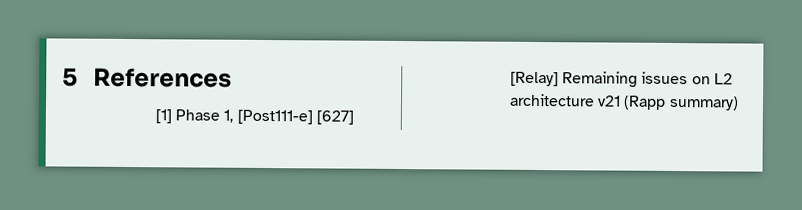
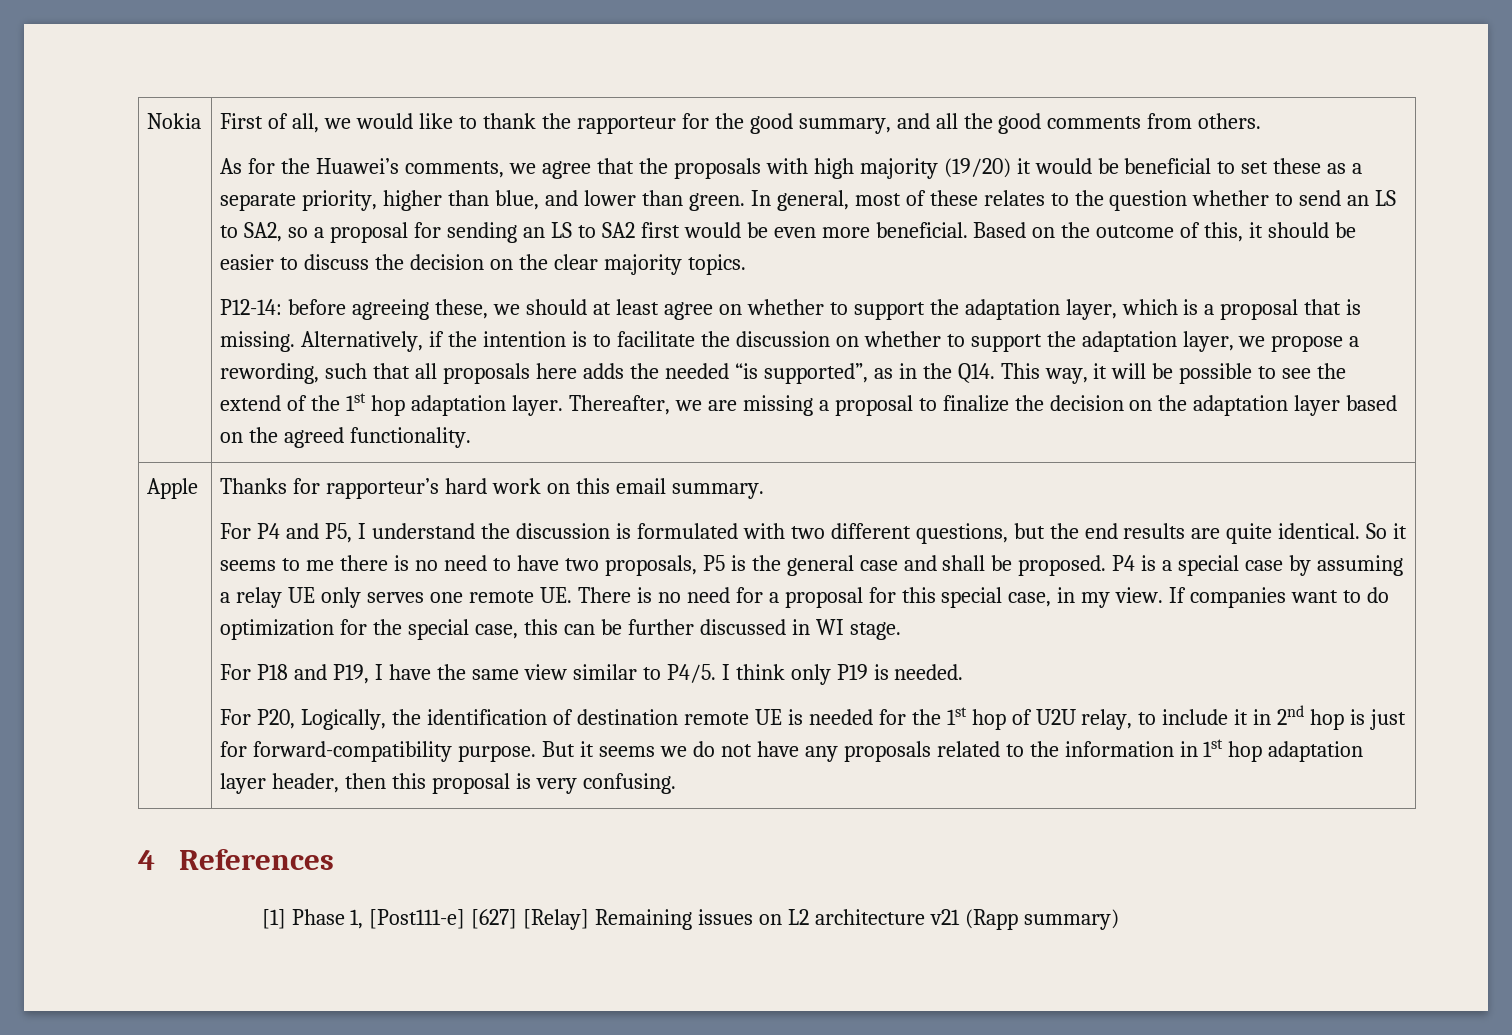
[62,67,78,87] 5 -> [147,113,202,129] [220,113,1262,134] [220,158,1363,179] [220,190,1397,211] [220,222,1356,243] [220,254,746,275] [220,299,1362,320] [220,331,1360,352] [220,363,1347,384] [220,393,1398,416] [220,427,472,448] [147,478,199,499] [220,478,765,499] [220,523,1408,544] [220,555,1403,576] [220,587,1389,608] [220,619,901,640] [220,664,964,685] [220,705,1406,730] [220,739,1364,762] [220,773,677,794] [138,850,155,870] Nokia | First of all, we would like to thank the rapporteur for the good summary, and all the good comments from others. // As for the Huawei’s comments, we agree that the proposals with high majority (19/20) it would be beneficial to set these as a separate priority, higher than blue, and lower than green. In general, most of these relates to the question whether to send an LS to SA2, so a proposal for sending an LS to SA2 first would be even more beneficial. Based on the outcome of this, it should be easier to discuss the decision on the clear majority topics. // P12-14: before agreeing these, we should at least agree on whether to support the adaptation layer, which is a proposal that is missing. Alternatively, if the intention is to facilitate the discussion on whether to support the adaptation layer, we propose a rewording, such that all proposals here adds the needed “is supported”, as in the Q14. This way, it will be possible to see the extend of the 1st hop adaptation layer. Thereafter, we are missing a proposal to finalize the decision on the adaptation layer based on the agreed functionality. // Apple | Thanks for rapporteur’s hard work on this email summary. // For P4 and P5, I understand the discussion is formulated with two different questions, but the end results are quite identical. So it seems to me there is no need to have two proposals, P5 is the general case and shall be proposed. P4 is a special case by assuming a relay UE only serves one remote UE. There is no need for a proposal for this special case, in my view. If companies want to do optimization for the special case, this can be further discussed in WI stage. // For P18 and P19, I have the same view similar to P4/5. I think only P19 is needed. // For P20, Logically, the identification of destination remote UE is needed for the 1st hop of U2U relay, to include it in 2nd hop is just for forward-compatibility purpose. But it seems we do not have any proposals related to the information in 1st hop adaptation layer header, then this proposal is very confusing. // 4

